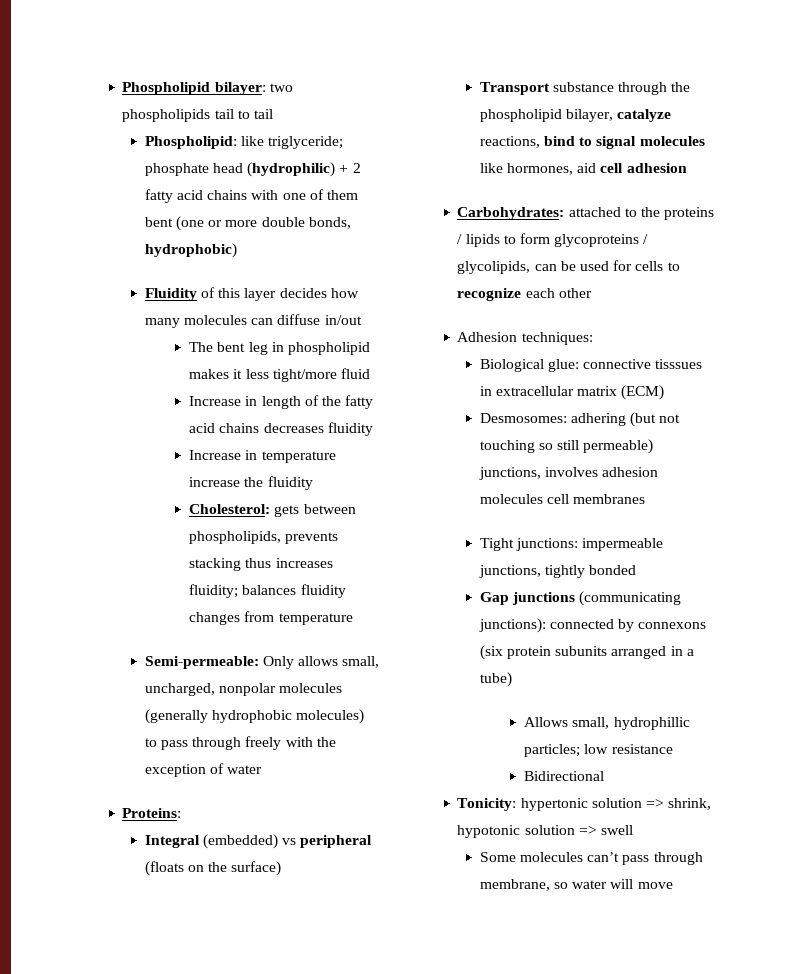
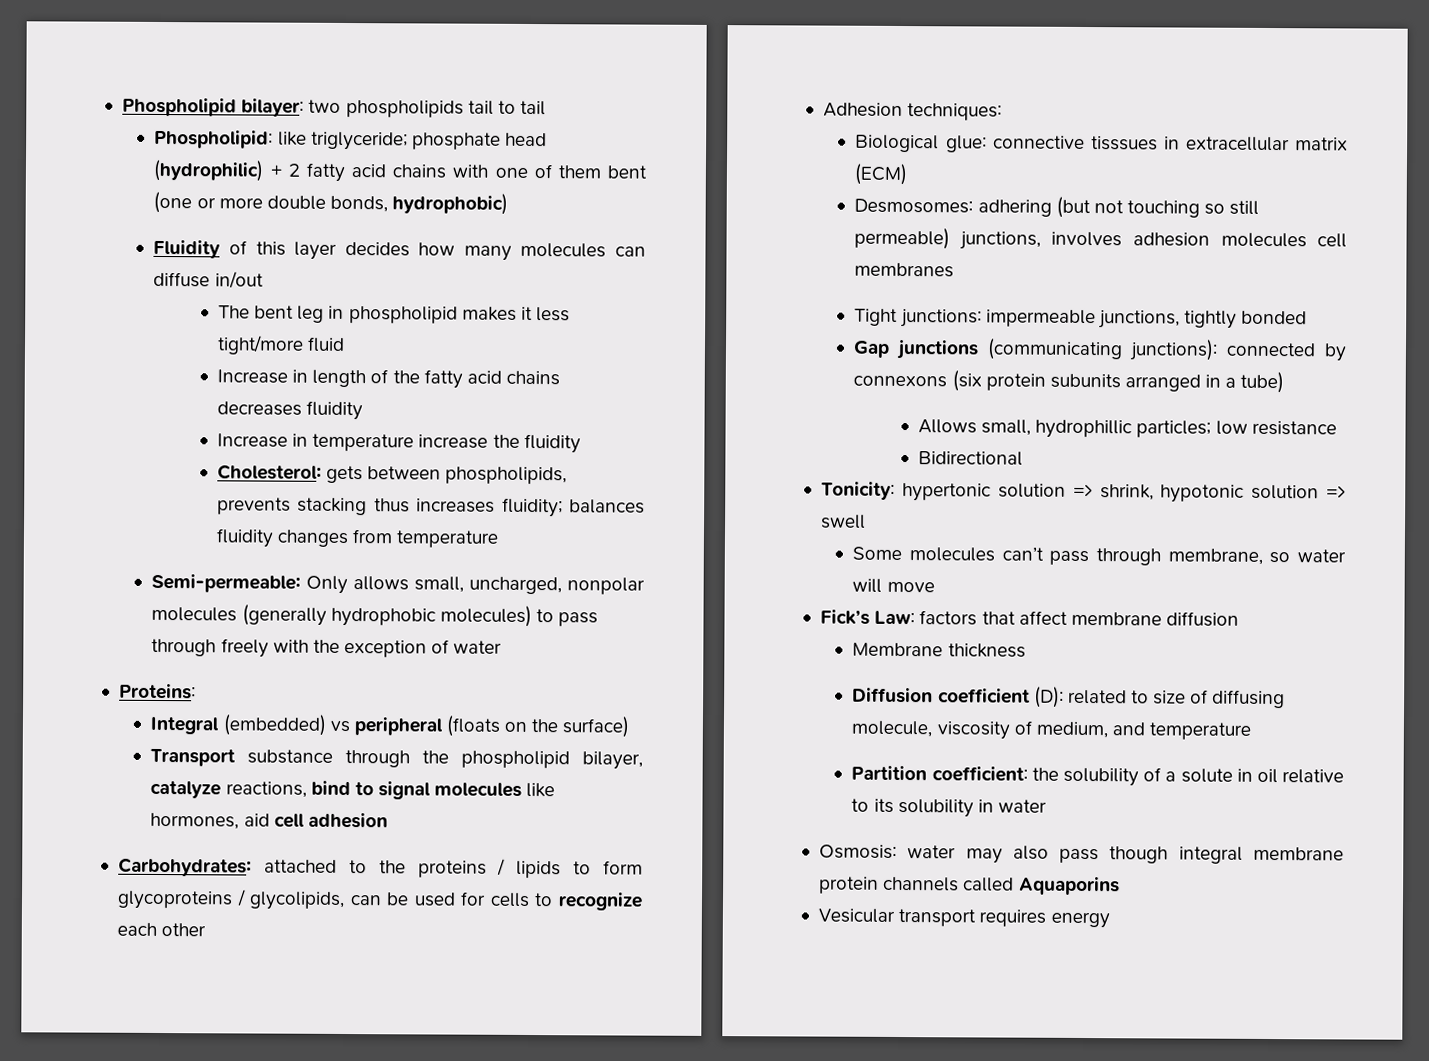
(673, 885) none -> [820,609,1239,627] [852,642,1026,658] [852,686,1286,709] [851,720,1252,740] [851,765,1344,787] [851,798,1048,818] [819,844,1344,864] [819,876,1120,896] [818,908,1110,929] // Fick’s Law: factors that affect membrane diffusion // Membrane thickness // Diffusion coefficient (D): related to size of diffusing molecule, viscosity of medium, and temperature // Partition coefficient: the solubility of a solute in oil relative to its solubility in water // Osmosis: water may also pass though integral membrane protein channels called Aquaporins // Vesicular transport requires energy

